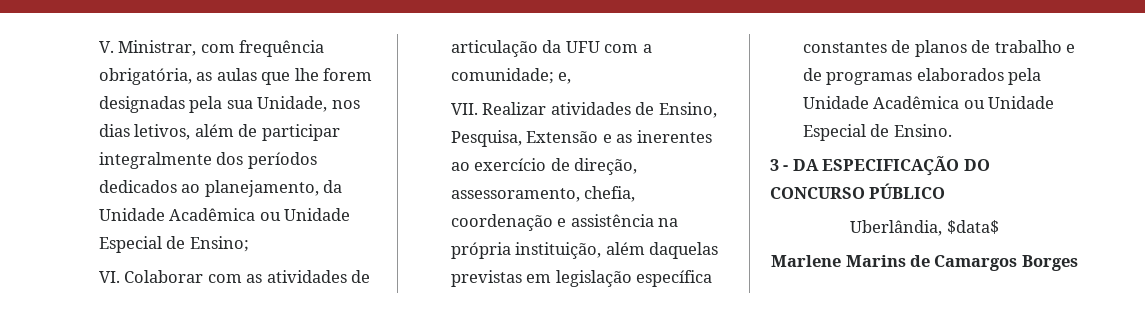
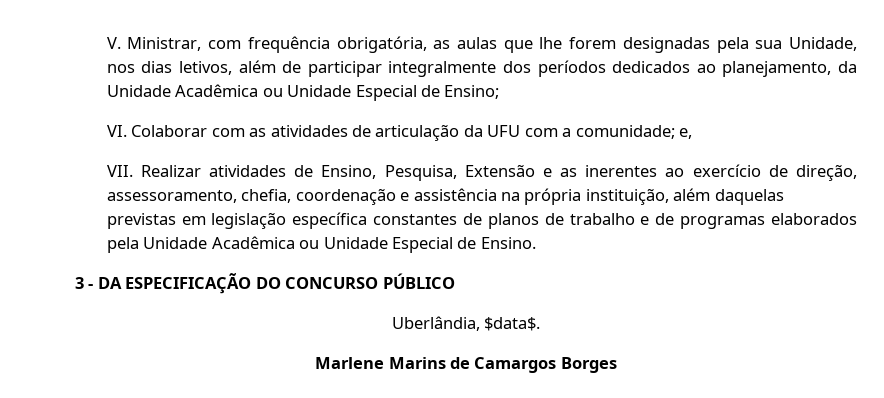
[946,220,999,234] $data$ -> [484,317,541,331] $data$.

